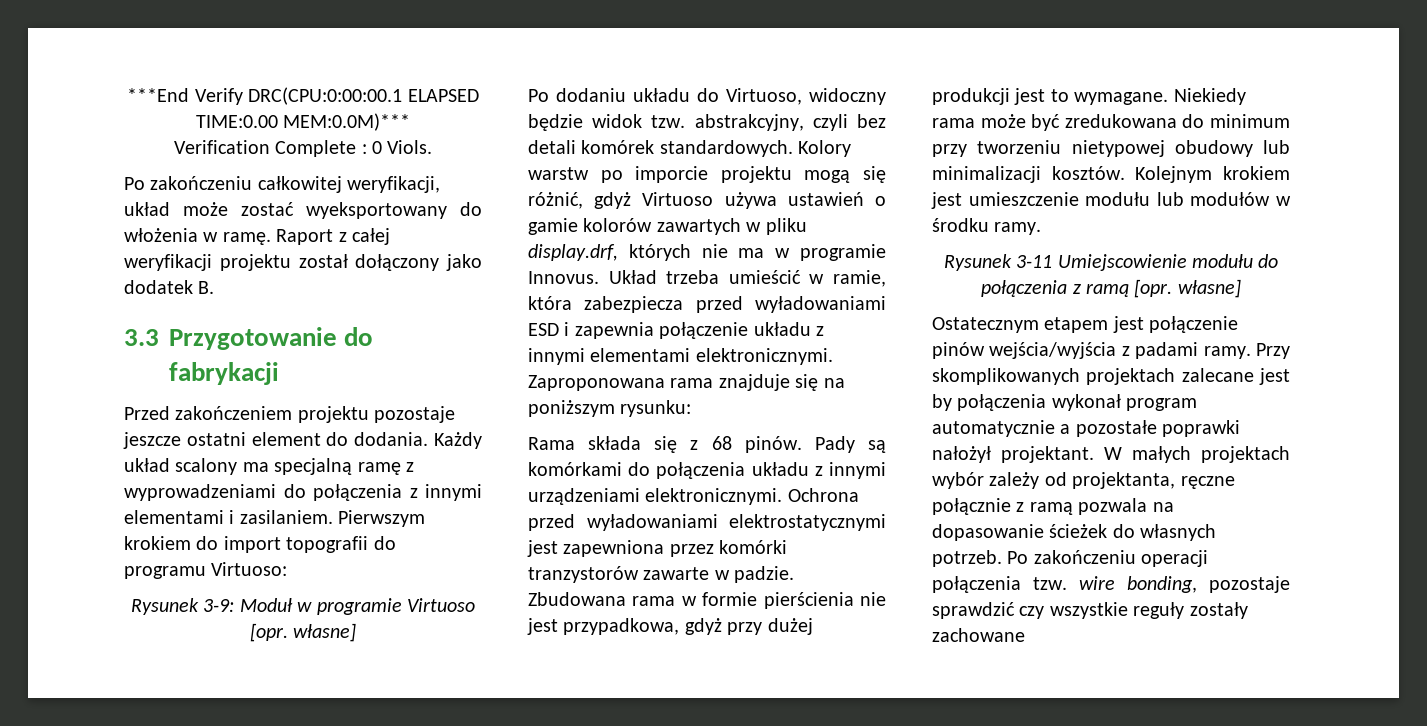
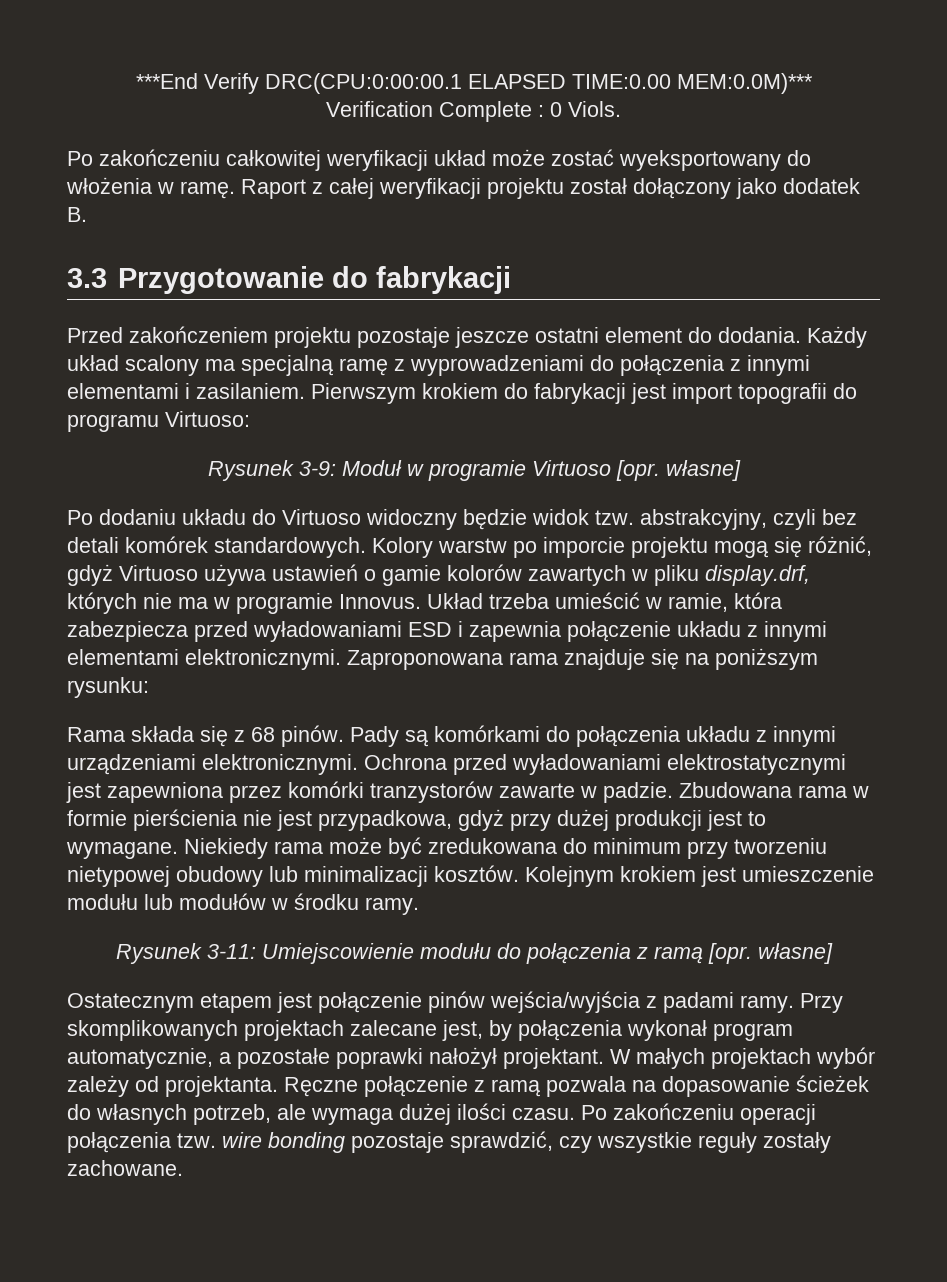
[347,176,441,193] weryfikacji, -> [326,150,428,171] weryfikacji
(219, 543) none -> [534,383,666,404] fabrykacji jest
[726,88,802,105] Virtuoso, -> [282,509,361,525] Virtuoso
[1016,255,1053,268] 3-11 -> [206,944,256,959] 3-11:
[1259,368,1290,385] jest -> [442,1020,483,1041] jest,
[932,420,1055,437] automatycznie -> [67,1048,213,1069] automatycznie,
[1072,472,1235,489] [932,498,1011,515] projektanta, ręczne połącznie -> [165,1076,468,1097] projektanta. Ręczne połączenie
[932,550,1002,567] potrzeb. -> [193,1103,575,1125] potrzeb, ale wymaga dużej ilości czasu.
[1127,576,1290,593] [932,602,1015,619] bonding, pozostaje sprawdzić -> [268,1131,553,1153] bonding pozostaje sprawdzić,
[932,628,1025,642] zachowane -> [67,1160,183,1176] zachowane.

